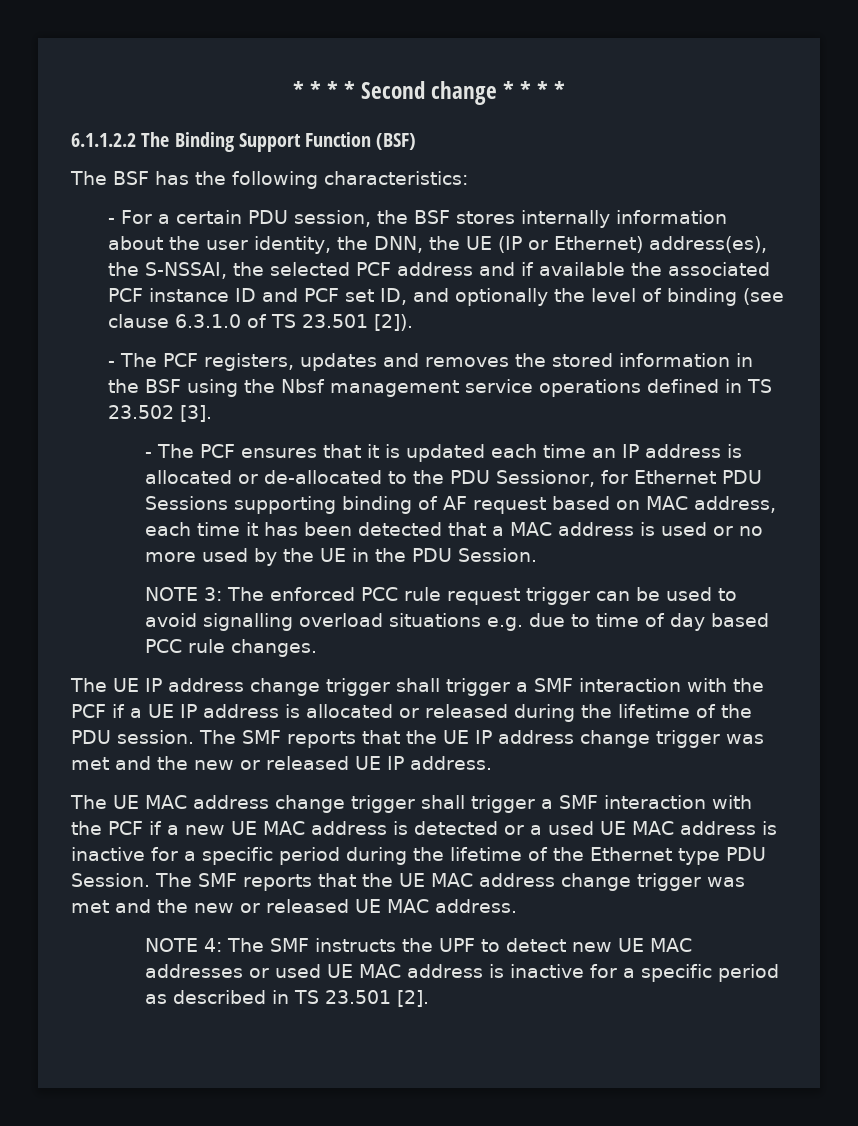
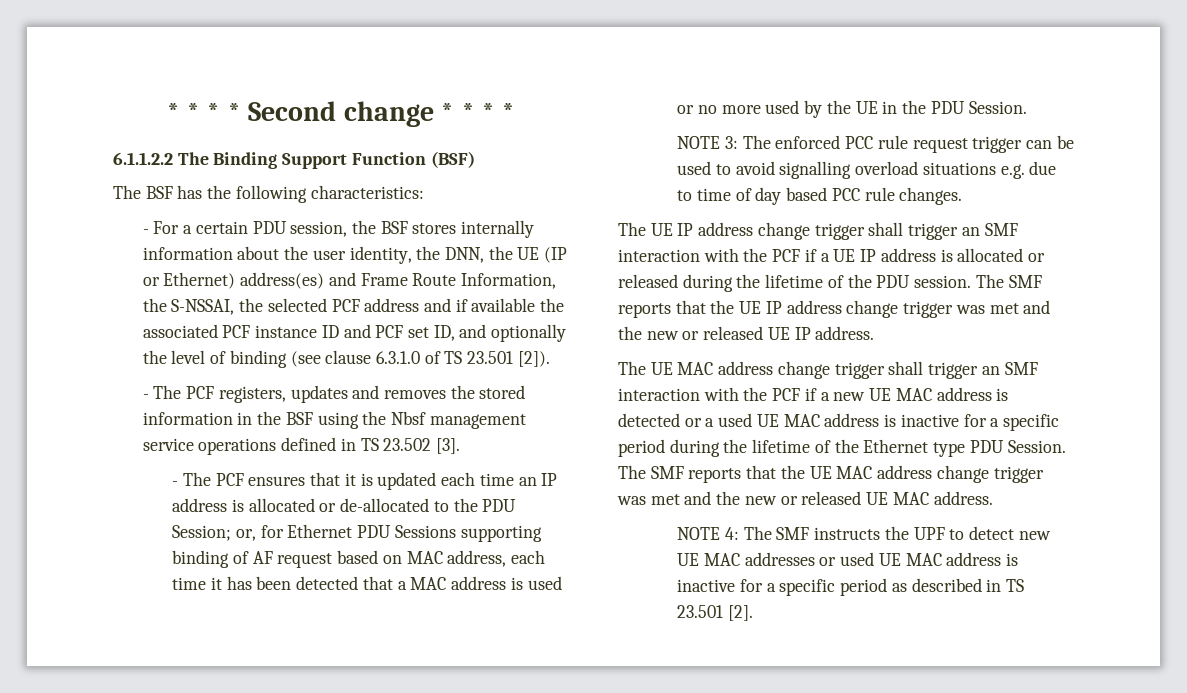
[648,236,767,253] address(es), -> [240,272,556,289] address(es) and Frame Route Information,
[495,470,595,487] Sessionor, -> [172,525,257,541] Session; or,
[516,682,528,692] a -> [961,227,980,236] an
[541,799,553,809] a -> [981,366,1000,375] an

